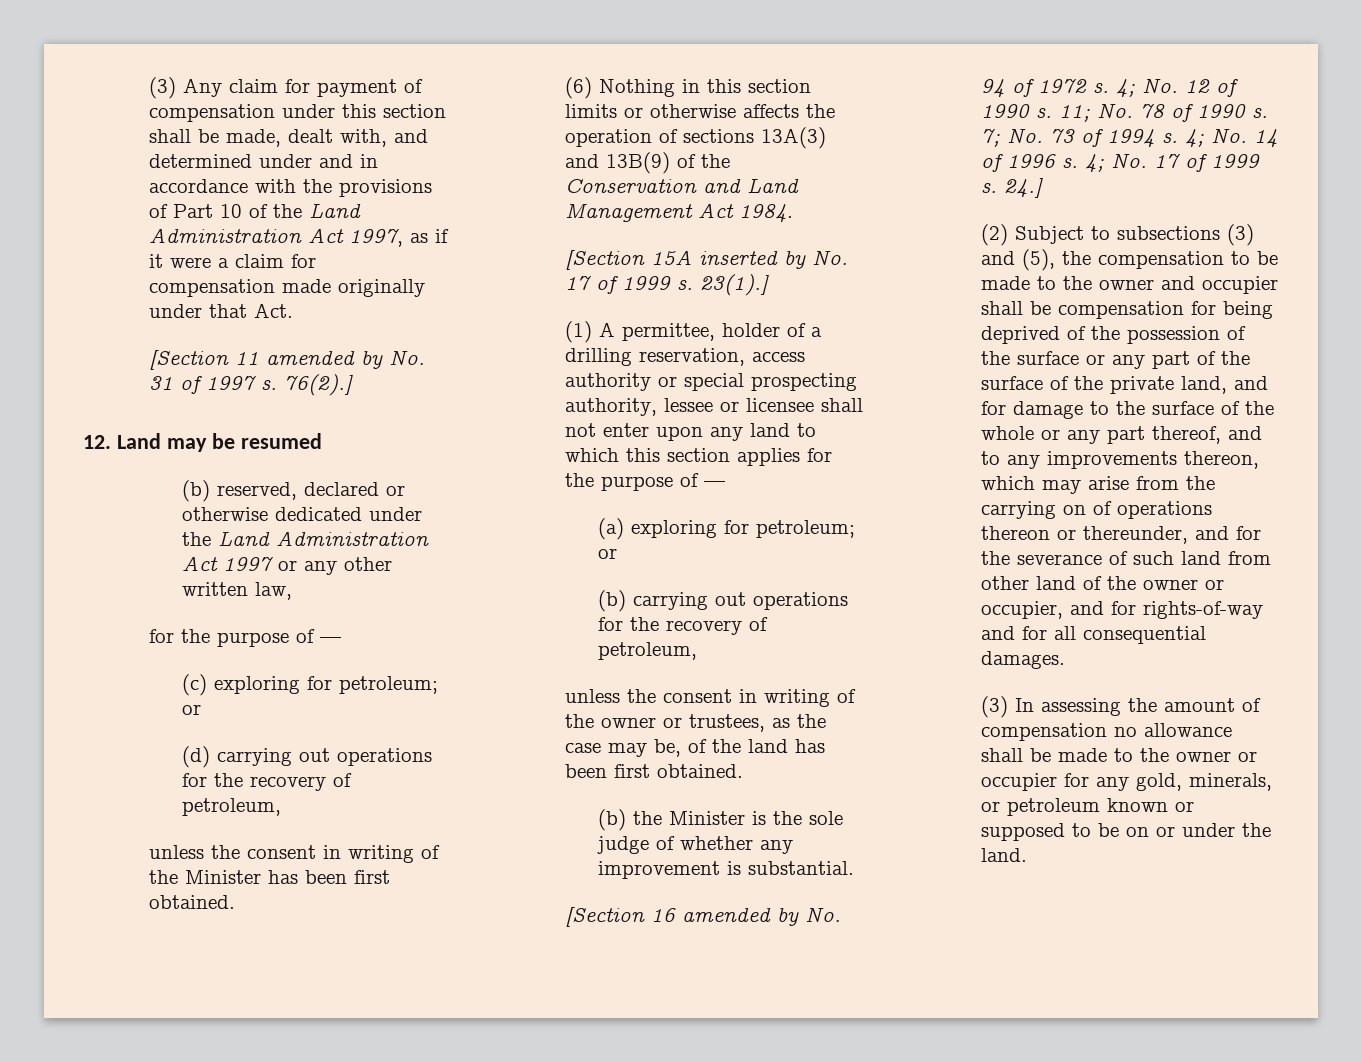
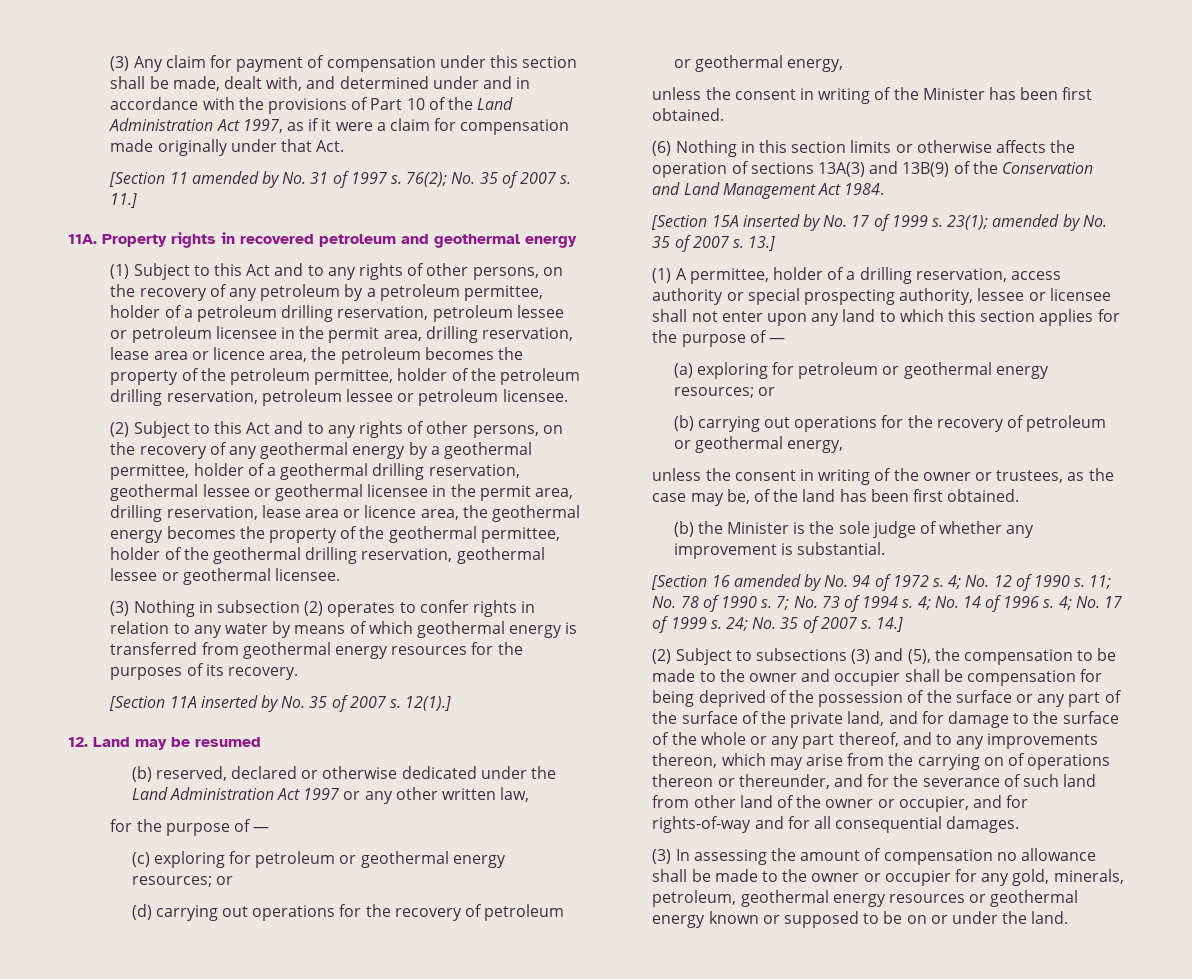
[283,374,353,396] 76(2).] -> [406,171,572,188] [110,193,138,208] [68,232,577,248] [110,263,563,280] [110,284,543,301] [110,305,564,322] [110,326,573,343] [110,347,523,364] [110,368,580,385] [110,389,568,406] [110,421,563,438] [110,442,532,459] [110,463,520,480] [110,484,573,501] [110,505,580,522] [110,526,560,543] [110,547,545,564] [110,568,341,585] [110,600,536,617] [110,621,578,638] [110,642,523,659] [110,663,299,680] [109,695,452,712] 76(2); No. 35 of 2007 s. 11.] // 11A. Property rights in recovered petroleum and geothermal energy // (1) Subject to this Act and to any rights of other persons, on the recovery of any petroleum by a petroleum permittee, holder of a petroleum drilling reservation, petroleum lessee or petroleum licensee in the permit area, drilling reservation, lease area or licence area, the petroleum becomes the property of the petroleum permittee, holder of the petroleum drilling reservation, petroleum lessee or petroleum licensee. // (2) Subject to this Act and to any rights of other persons, on the recovery of any geothermal energy by a geothermal permittee, holder of a geothermal drilling reservation, geothermal lessee or geothermal licensee in the permit area, drilling reservation, lease area or licence area, the geothermal energy becomes the property of the geothermal permittee, holder of the geothermal drilling reservation, geothermal lessee or geothermal licensee. // (3) Nothing in subsection (2) operates to confer rights in relation to any water by means of which geothermal energy is transferred from geothermal energy resources for the purposes of its recovery. // [Section 11A inserted by No. 35 of 2007 s. 12(1).]
[338,676,438,694] petroleum; -> [255,851,506,868] [131,876,212,887] petroleum or geothermal energy resources;
[181,798,281,816] petroleum, -> [484,904,565,921] [673,55,844,72] petroleum or geothermal energy,
[699,274,769,296] 23(1).] -> [947,214,1107,231] [652,235,776,252] 23(1); amended by No. 35 of 2007 s. 13.]
[755,520,855,538] petroleum; -> [798,362,1049,379] [673,387,754,398] petroleum or geothermal energy resources;
[597,642,697,660] petroleum, -> [1026,415,1107,432] [673,436,844,453] petroleum or geothermal energy,
[1003,177,1043,198] 24.] -> [726,616,904,633] 24; No. 35 of 2007 s. 14.]
[980,798,1100,816] or petroleum -> [652,890,1079,907] [652,915,706,928] petroleum, geothermal energy resources or geothermal energy

